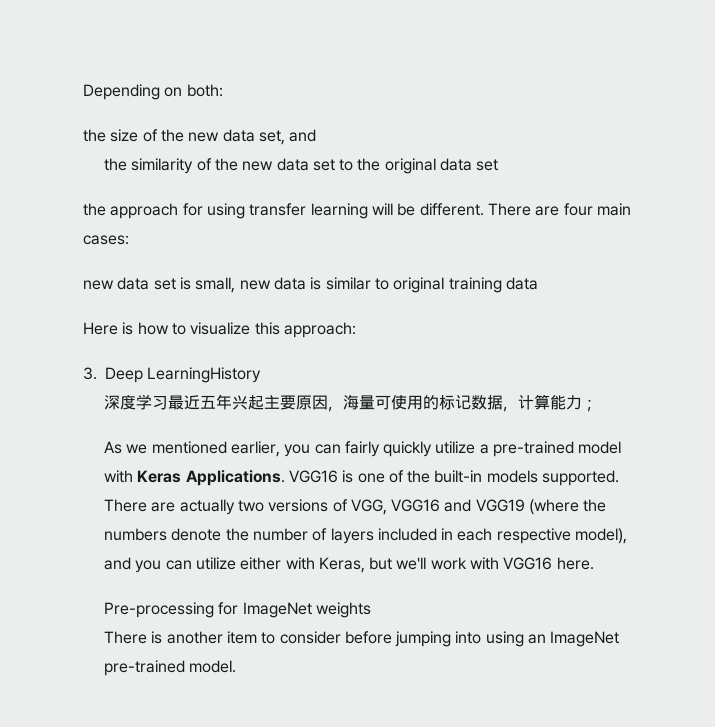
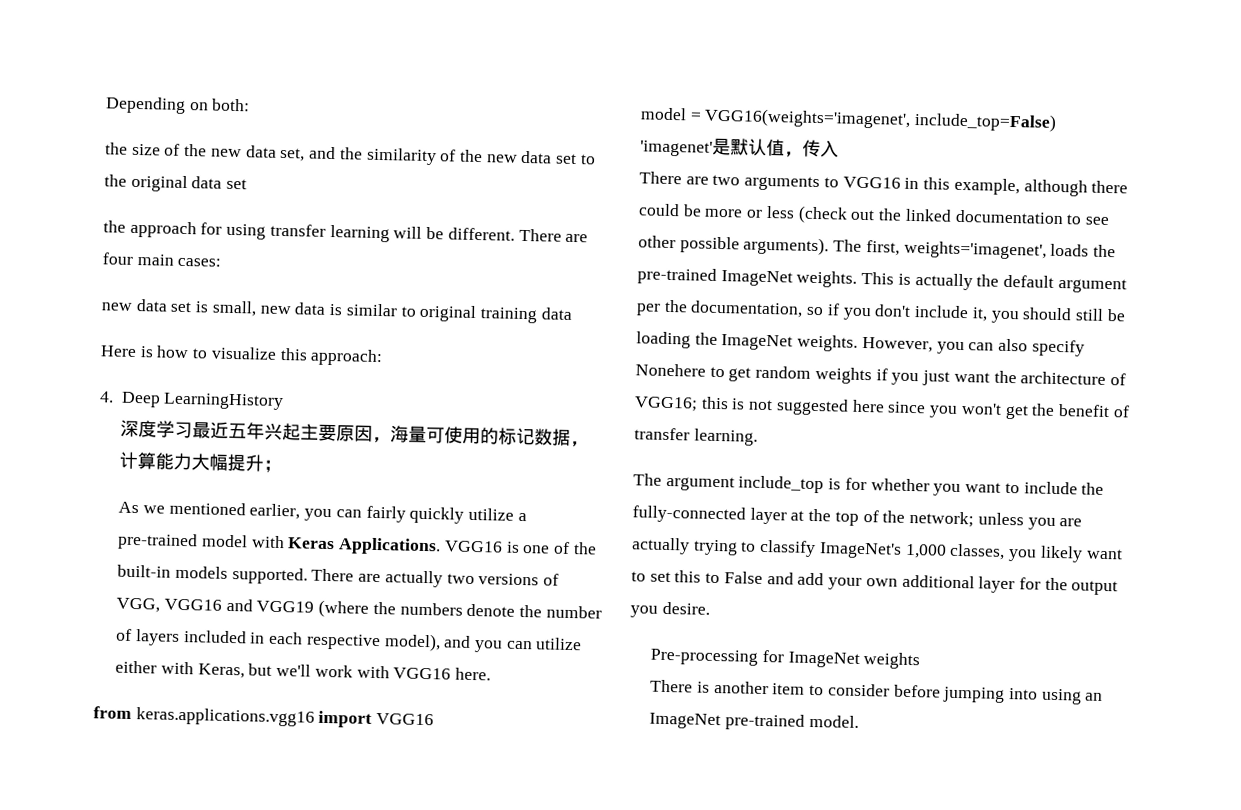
(317, 135) // -> (337, 153) none
[83,367,97,380] 3. -> [99,391,114,403] 4.
(582, 402) none -> [191,453,265,472] 大幅提升
(594, 563) none -> [93,706,435,728] [640,107,1058,132] [640,137,839,158] [639,171,1129,197] [638,203,1109,226] [638,235,1117,260] [637,267,1127,294] [636,299,1126,324] [636,331,1085,357] [635,363,1126,386] [634,396,1130,420] [634,427,758,446] [633,473,1105,497] [632,505,1083,530] [631,537,1123,563] [631,570,1119,596] [630,601,710,618] // from keras.applications.vgg16 import VGG16 // model = VGG16(weights='imagenet', include_top=False) // 'imagenet'是默认值，传入 // There are two arguments to VGG16 in this example, although there could be more or less (check out the linked documentation to see other possible arguments). The first, weights='imagenet', loads the pre-trained ImageNet weights. This is actually the default argument per the documentation, so if you don't include it, you should still be loading the ImageNet weights. However, you can also specify Nonehere to get random weights if you just want the architecture of VGG16; this is not suggested here since you won't get the benefit of transfer learning. // The argument include_top is for whether you want to include the fully-connected layer at the top of the network; unless you are actually trying to classify ImageNet's 1,000 classes, you likely want to set this to False and add your own additional layer for the output you desire.

